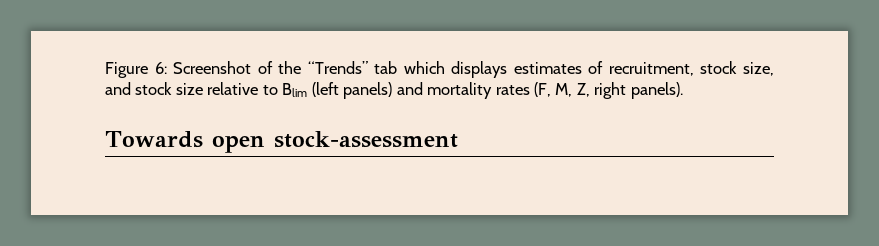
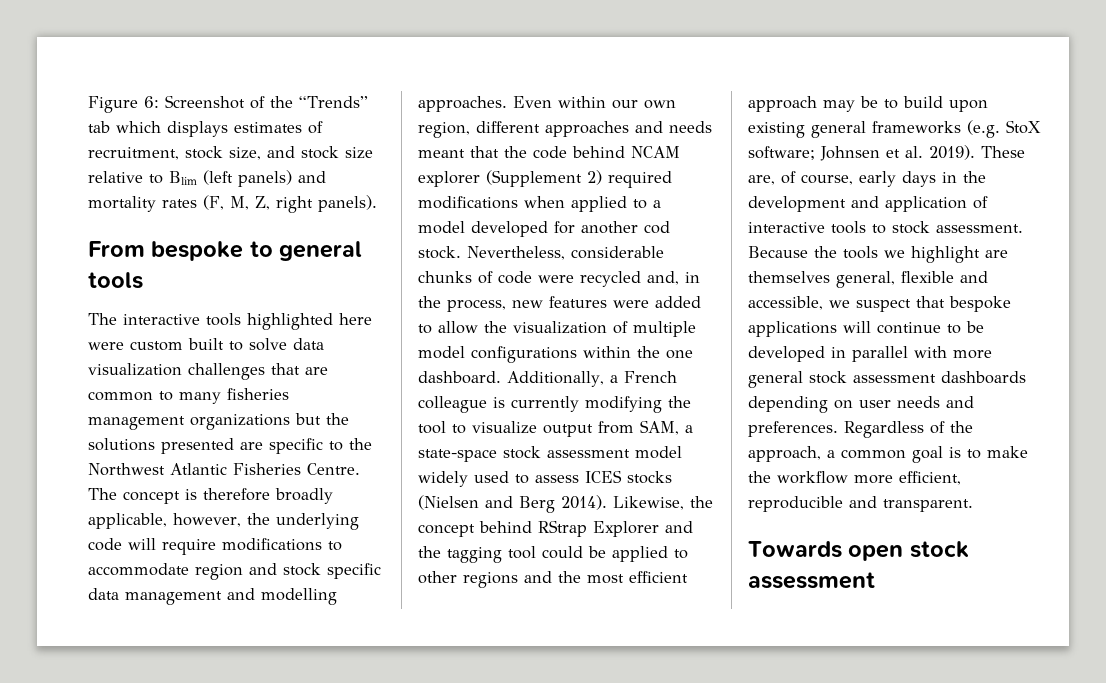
(683, 90) none -> [88,241,363,261] [88,272,143,289] [88,313,372,330] [88,338,324,351] [88,363,328,380] [88,388,289,404] [88,413,349,430] [88,438,372,454] [88,463,360,476] [88,488,333,504] [88,513,359,530] [88,538,342,555] [88,563,381,580] [88,588,337,605] [418,96,676,112] [418,121,712,138] [418,146,680,159] [418,170,672,188] [418,196,661,212] [418,221,670,237] [418,246,664,260] [418,271,700,287] [418,296,701,312] [418,321,696,337] [418,346,693,363] [418,371,677,387] [418,396,691,413] [418,420,693,437] [418,446,682,462] [418,470,672,487] [418,495,713,513] [418,520,693,537] [418,546,688,563] [418,571,688,588] [748,96,988,112] [748,120,1041,138] [748,145,1025,161] [748,171,986,187] [748,196,988,212] [748,221,1023,234] [748,246,1008,263] [748,271,988,288] [748,296,1011,312] [748,321,984,337] [748,346,992,362] [748,371,1026,388] [748,396,974,413] [748,421,973,438] [748,446,1028,463] [748,471,961,485] [748,496,973,512] // From bespoke to general tools // The interactive tools highlighted here were custom built to solve data visualization challenges that are common to many fisheries management organizations but the solutions presented are specific to the Northwest Atlantic Fisheries Centre. The concept is therefore broadly applicable, however, the underlying code will require modifications to accommodate region and stock specific data management and modelling approaches. Even within our own region, different approaches and needs meant that the code behind NCAM explorer (Supplement 2) required modifications when applied to a model developed for another cod stock. Nevertheless, considerable chunks of code were recycled and, in the process, new features were added to allow the visualization of multiple model configurations within the one dashboard. Additionally, a French colleague is currently modifying the tool to visualize output from SAM, a state-space stock assessment model widely used to assess ICES stocks (Nielsen and Berg 2014). Likewise, the concept behind RStrap Explorer and the tagging tool could be applied to other regions and the most efficient approach may be to build upon existing general frameworks (e.g. StoX software; Johnsen et al. 2019). These are, of course, early days in the development and application of interactive tools to stock assessment. Because the tools we highlight are themselves general, flexible and accessible, we suspect that bespoke applications will continue to be developed in parallel with more general stock assessment dashboards depending on user needs and preferences. Regardless of the approach, a common goal is to make the workflow more efficient, reproducible and transparent.
[273,131,458,148] stock-assessment -> [909,541,969,558] [748,572,875,589] stock assessment

